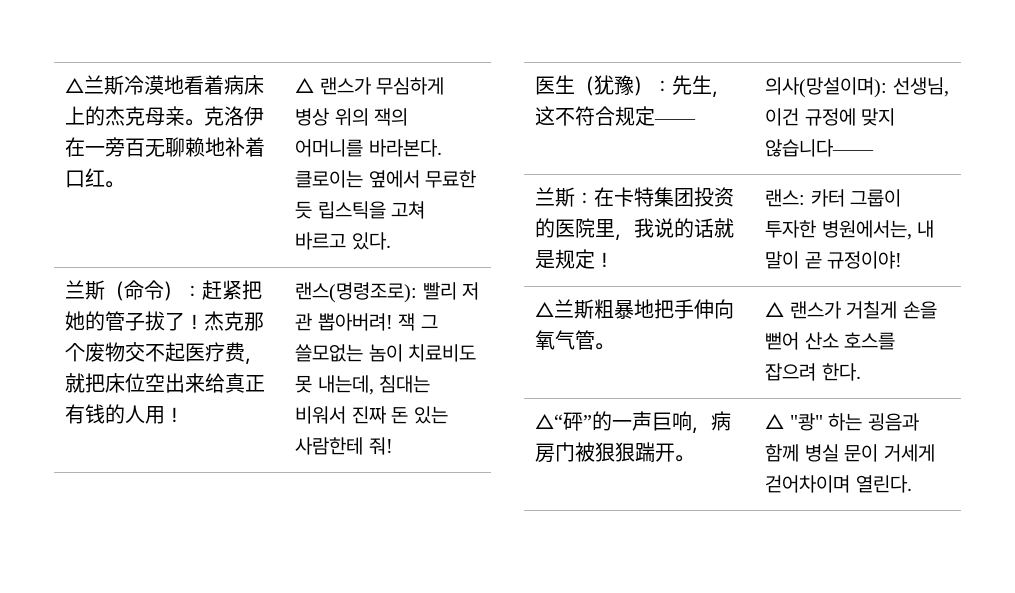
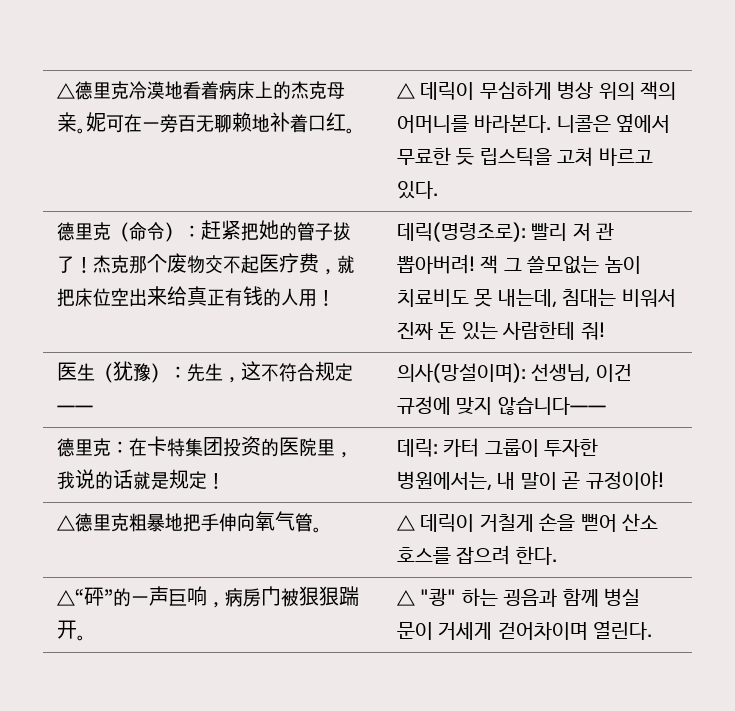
[65,75,125,95] △兰斯 -> [55,81,129,100] △德里克
[204,106,265,126] 克洛伊 -> [85,112,124,133] 妮可
[319,77,371,95] 랜스가 -> [420,82,475,100] 데릭이
[295,170,364,188] 클로이는 -> [556,115,611,133] 니콜은
[65,280,106,300] 兰斯 -> [56,222,111,241] 德里克
[295,282,418,303] 랜스(명령조로): -> [396,222,526,242] 데릭(명령조로):
[535,187,576,207] 兰斯 -> [56,438,111,457] 德里克
[765,189,806,207] 랜스: -> [396,439,438,457] 데릭:
[554,299,595,319] 兰斯 -> [74,513,129,532] 德里克
[789,301,841,319] 랜스가 -> [420,514,475,532] 데릭이

